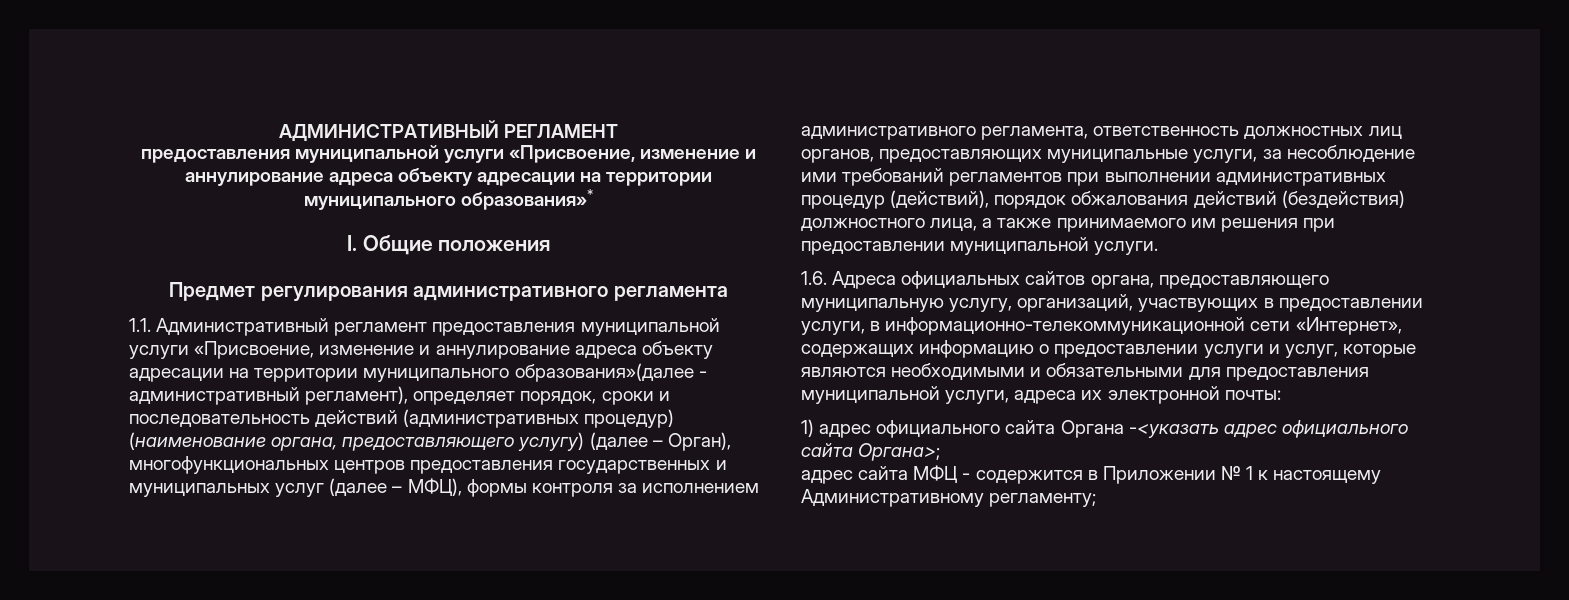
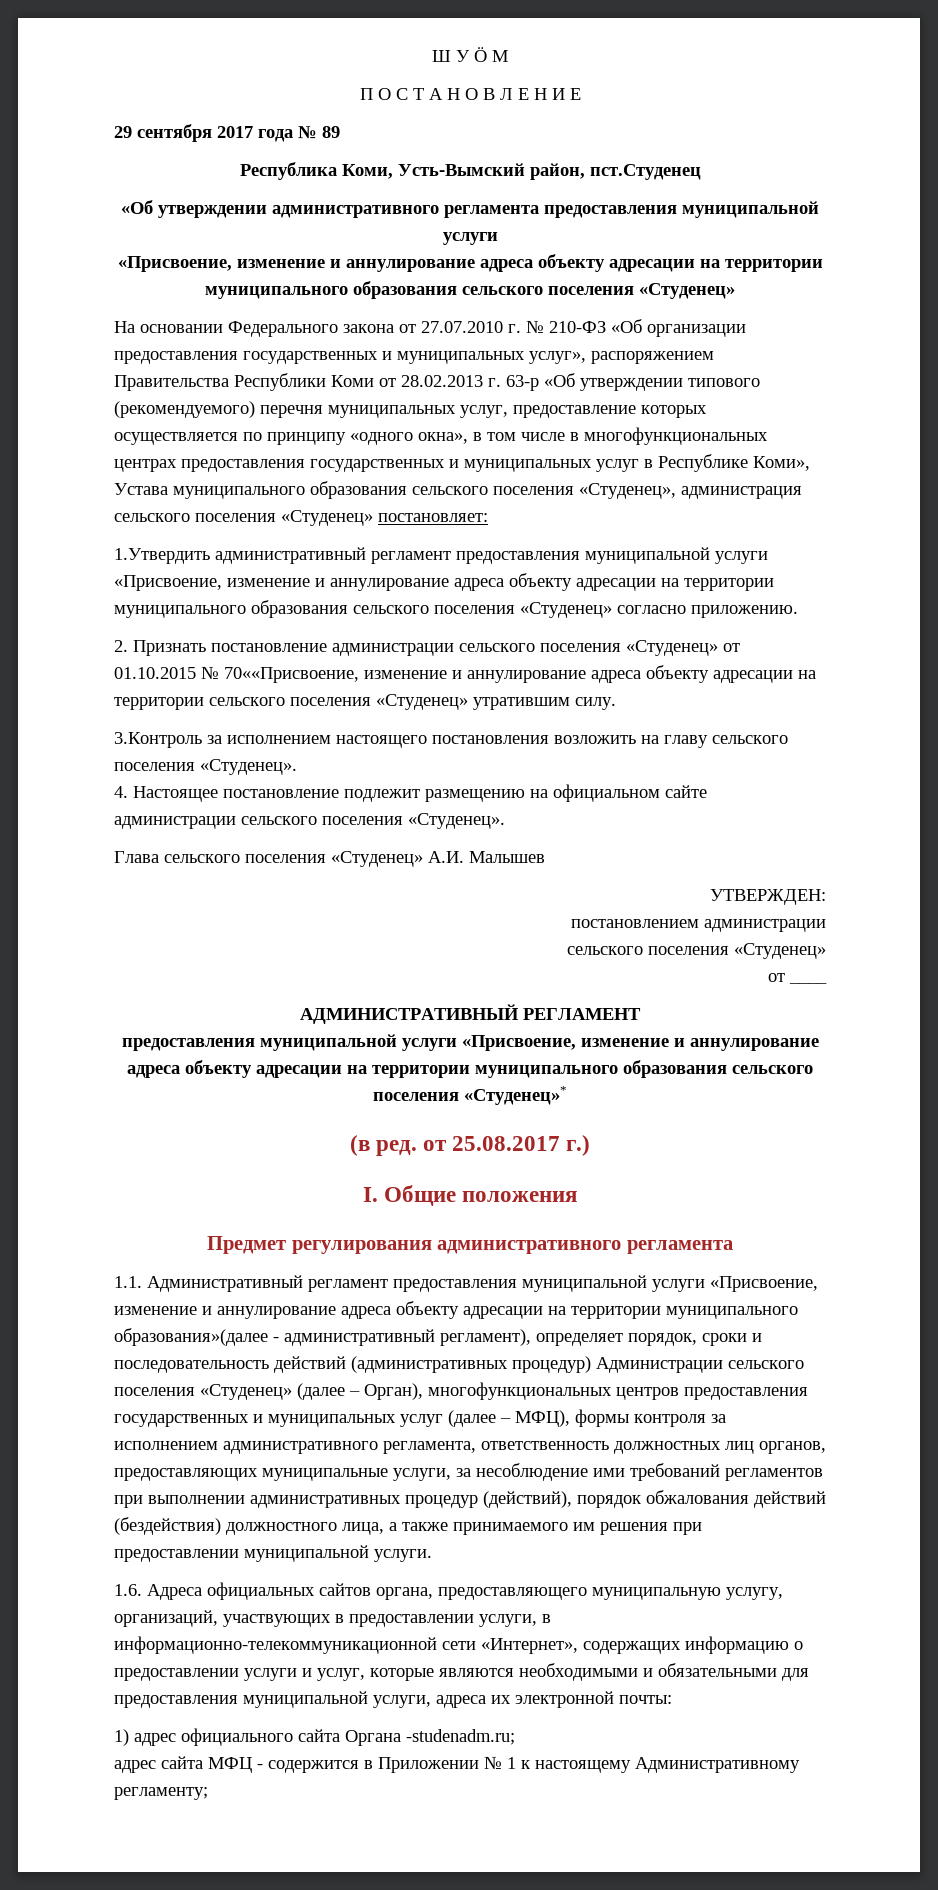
(278, 130) none -> [432,47,508,62] [359,88,581,100] [114,124,340,142] [239,162,701,180] [121,200,819,218] [442,232,498,245] [117,254,823,272] [205,281,735,299] [114,319,746,337] [114,351,714,364] [114,373,760,391] [114,401,707,418] [114,427,768,445] [114,454,810,472] [114,481,802,499] [114,510,488,526] [114,547,768,564] [114,573,774,591] [114,600,798,618] [114,640,740,656] [114,665,816,683] [114,694,616,710] [114,732,788,748] [114,759,297,775] [114,784,707,802] [114,813,505,829] [114,851,545,867] [710,889,826,905] [571,919,826,932] [567,943,826,959] [768,973,785,982] [789,982,827,984] Ш У Ö М // П О С Т А Н О В Л Е Н И Е // 29 сентября 2017 года № 89 // Республика Коми, Усть-Вымский район, пст.Студенец // «Об утверждении административного регламента предоставления муниципальной услуги // «Присвоение, изменение и аннулирование адреса объекту адресации на территории муниципального образования сельского поселения «Студенец» // На основании Федерального закона от 27.07.2010 г. № 210-ФЗ «Об организации предоставления государственных и муниципальных услуг», распоряжением Правительства Республики Коми от 28.02.2013 г. 63-р «Об утверждении типового (рекомендуемого) перечня муниципальных услуг, предоставление которых осуществляется по принципу «одного окна», в том числе в многофункциональных центрах предоставления государственных и муниципальных услуг в Республике Коми», Устава муниципального образования сельского поселения «Студенец», администрация сельского поселения «Студенец» постановляет: // 1.Утвердить административный регламент предоставления муниципальной услуги «Присвоение, изменение и аннулирование адреса объекту адресации на территории муниципального образования сельского поселения «Студенец» согласно приложению. // 2. Признать постановление администрации сельского поселения «Студенец» от 01.10.2015 № 70««Присвоение, изменение и аннулирование адреса объекту адресации на территории сельского поселения «Студенец» утратившим силу. // 3.Контроль за исполнением настоящего постановления возложить на главу сельского поселения «Студенец». // 4. Настоящее постановление подлежит размещению на официальном сайте администрации сельского поселения «Студенец». // Глава сельского поселения «Студенец» А.И. Малышев // УТВЕРЖДЕН: // постановлением администрации // сельского поселения «Студенец» // от ____ //
[461,189,594,210] образования»* -> [623,1060,813,1078] [373,1086,567,1105] [349,1135,591,1156] образования сельского поселения «Студенец»* // (в ред. от 25.08.2017 г.)
[129,432,585,451] (наименование органа, предоставляющего услугу) -> [596,1357,804,1373] [114,1384,292,1400] Администрации сельского поселения «Студенец»
[1128,420,1408,438] [801,443,941,461] -<указать адрес официального сайта Органа>; -> [406,1729,515,1745] -studenadm.ru;

